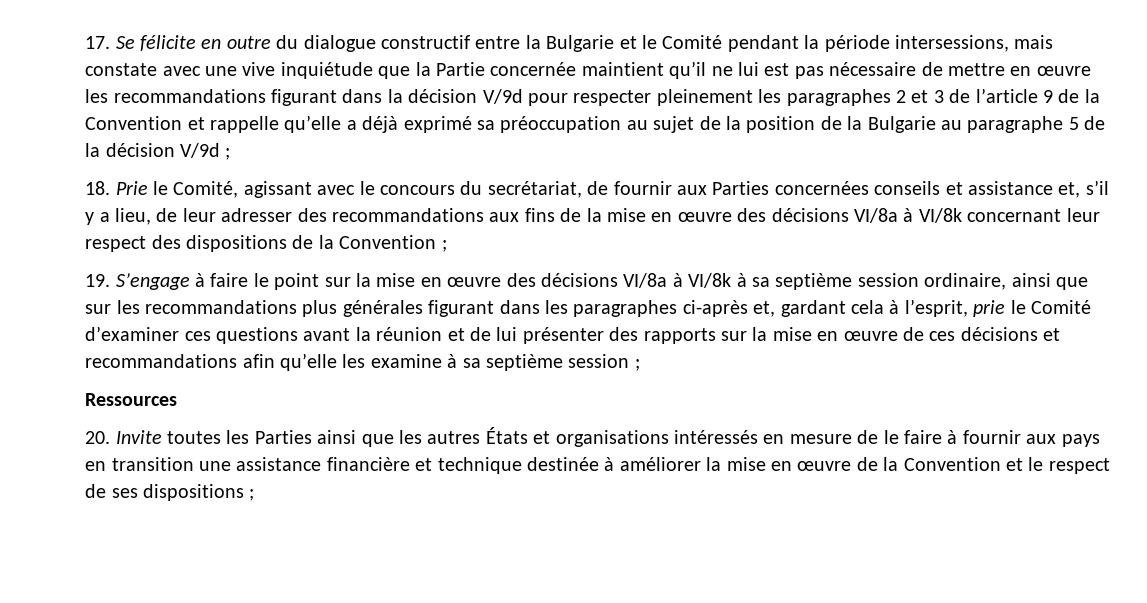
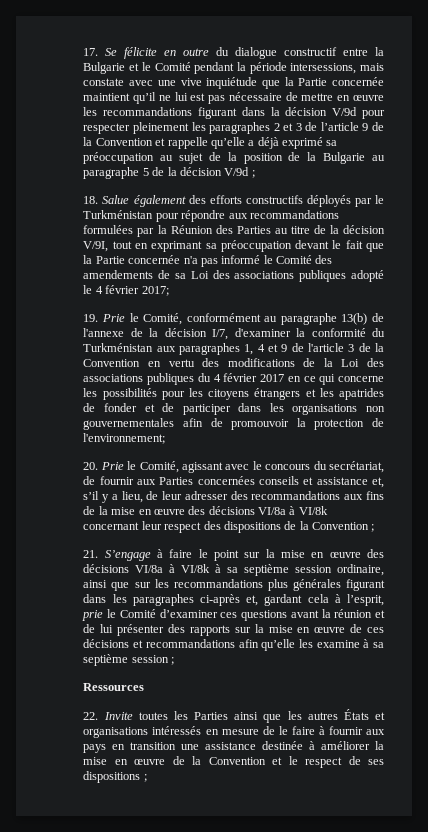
(111, 188) none -> [102,195,384,207] [83,210,339,222] [83,225,385,237] [83,240,384,252] [83,255,333,267] [83,270,384,282] [83,285,169,296] [83,313,384,325] [83,328,385,340] [83,343,384,355] [83,358,384,367] [83,373,384,385] [83,388,384,400] [83,403,385,415] [83,418,384,430] [83,433,166,444] [83,462,99,470] Salue également des efforts constructifs déployés par le Turkménistan pour répondre aux recommandations formulées par la Réunion des Parties au titre de la décision V/9I, tout en exprimant sa préoccupation devant le fait que la Partie concernée n'a pas informé le Comité des amendements de sa Loi des associations publiques adopté le 4 février 2017; // 19. Prie le Comité, conformément au paragraphe 13(b) de l'annexe de la décision I/7, d'examiner la conformité du Turkménistan aux paragraphes 1, 4 et 9 de l'article 3 de la Convention en vertu des modifications de la Loi des associations publiques du 4 février 2017 en ce qui concerne les possibilités pour les citoyens étrangers et les apatrides de fonder et de participer dans les organisations non gouvernementales afin de promouvoir la protection de l'environnement; // 20.
[85,274,111,287] 19. -> [83,550,99,558] 21.
[85,431,111,444] 20. -> [83,712,99,720] 22.
[326,457,522,474] financière et technique -> (257, 746) none

